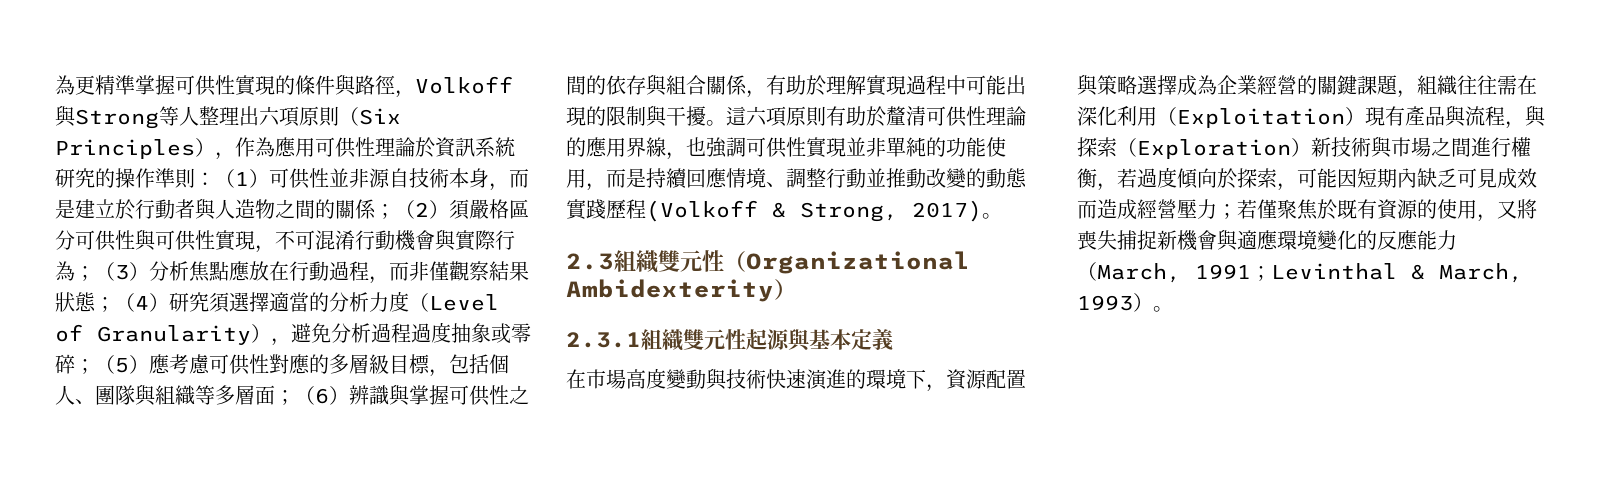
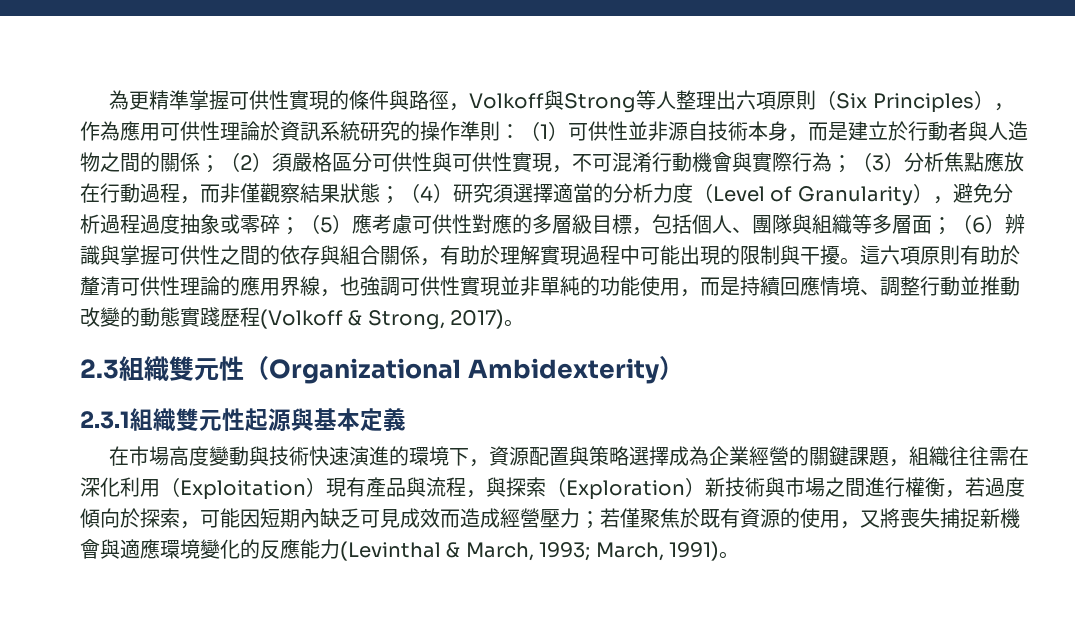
[1077,262,1523,283] [1077,293,1153,312] （March, 1991；Levinthal & March, 1993） -> [340,541,719,561] (Levinthal & March, 1993; March, 1991)

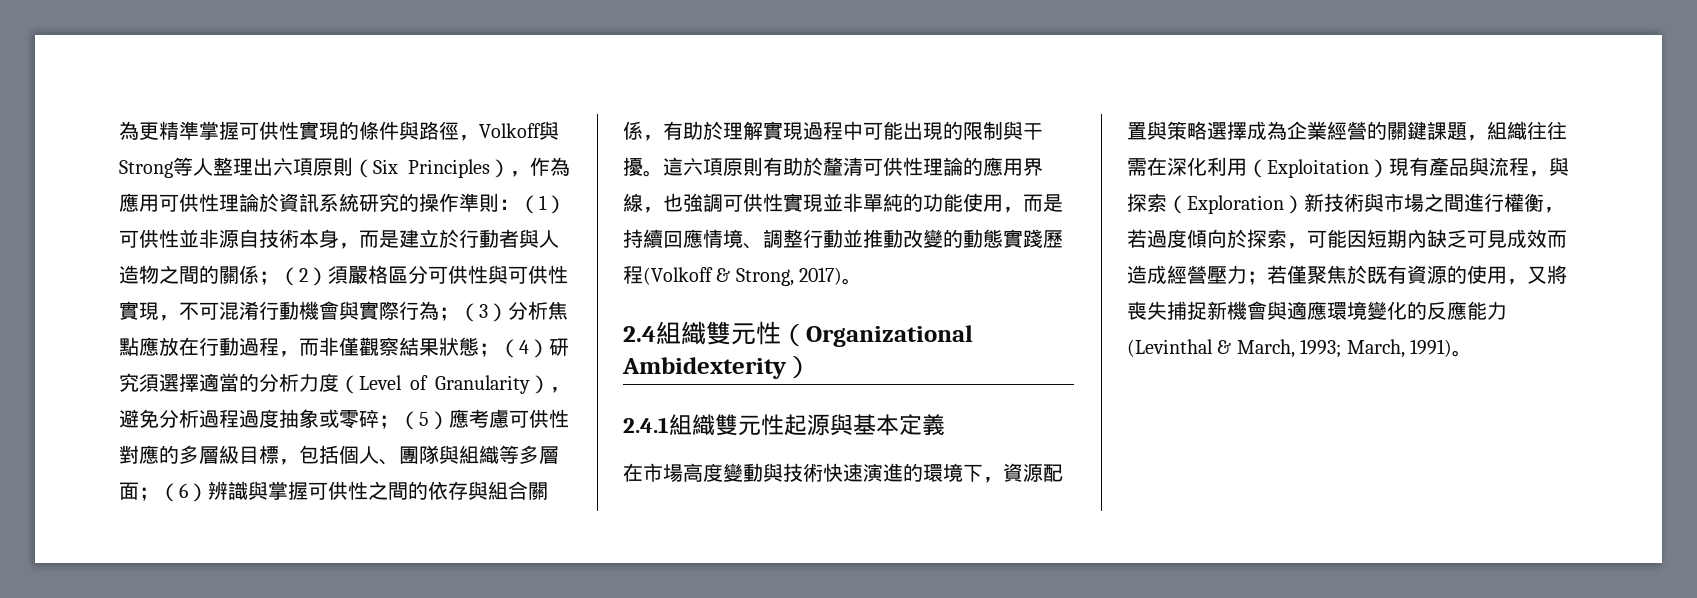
[80,359,119,379] 2.3 -> [623,326,656,342] 2.4
[80,411,130,429] 2.3.1 -> [623,417,669,433] 2.4.1

